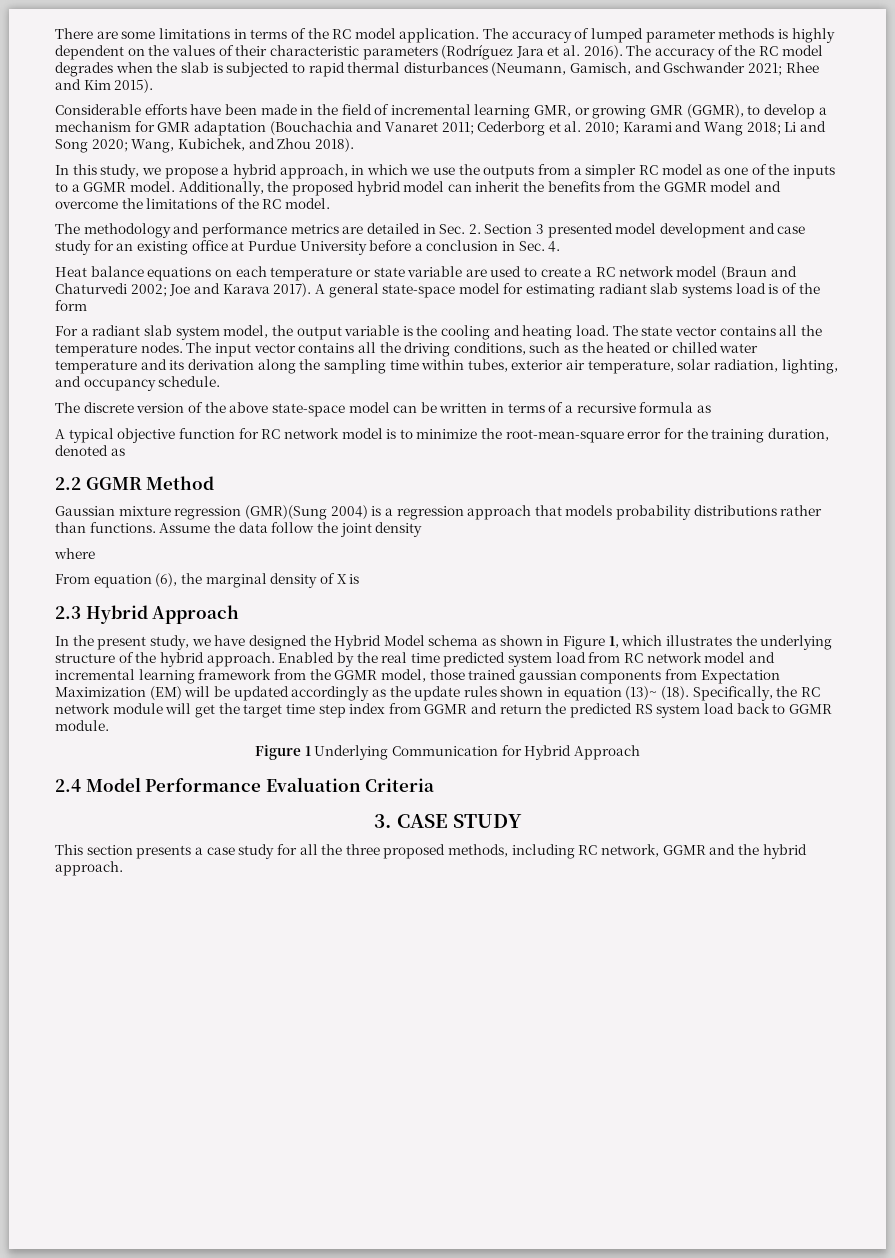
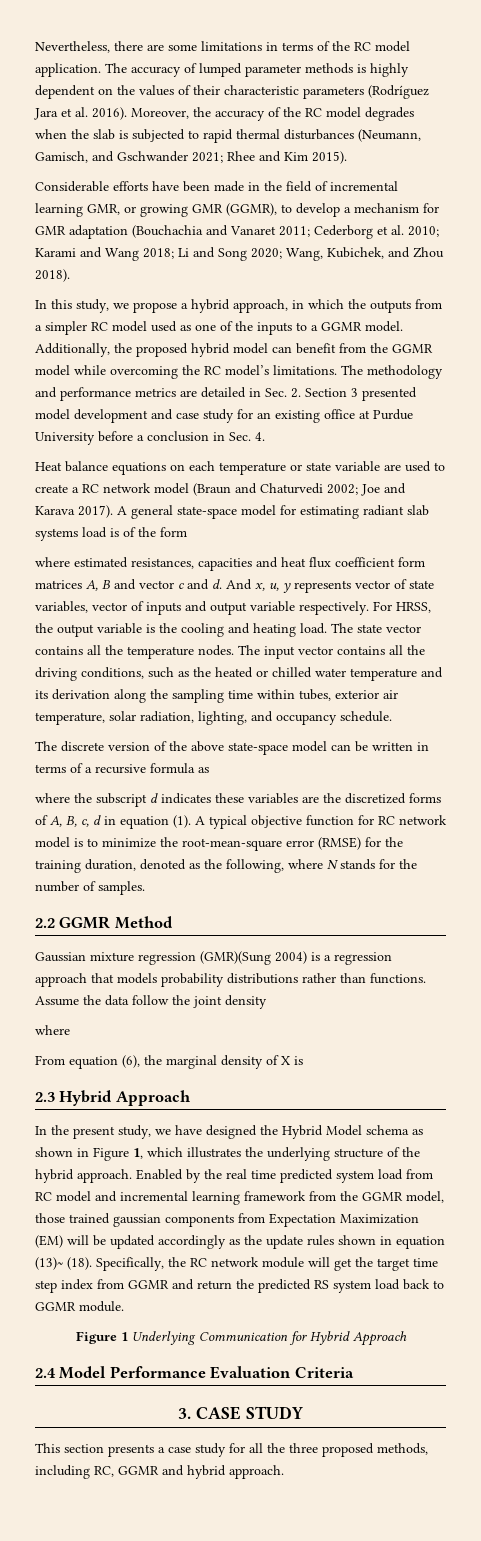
[55,28,93,39] There -> [35,41,143,53] Nevertheless, there
[626,45,652,56] The -> [131,107,211,119] Moreover, the
[410,167,456,175] we use -> (344, 304) none
(703, 169) none -> [151,321,177,332] used
[475,181,600,192] inherit the benefits -> [296,343,336,354] benefit
[754,181,781,192] [55,198,330,209] and overcome the limitations of the RC model. // -> [74,365,337,379] while overcoming the RC model’s limitations.
[55,325,269,340] For a radiant slab system model, -> [35,557,425,571] [35,579,434,593] [35,601,431,615] where estimated resistances, capacities and heat flux coefficient form matrices A, B and vector c and d. And x, u, y represents vector of state variables, vector of inputs and output variable respectively. For HRSS,
(711, 409) none -> [35,793,441,807] [35,815,191,829] where the subscript d indicates these variables are the discretized forms of A, B, c, d in equation (1).
(662, 435) none -> [318,837,361,850] (RMSE)
(125, 452) none -> [204,859,417,873] [35,881,145,895] the following, where N stands for the number of samples.
[646,652,702,663] network -> (52, 1196) none
[578,844,759,857] RC network, GGMR and the -> [94,1465,184,1477] RC, GGMR and

